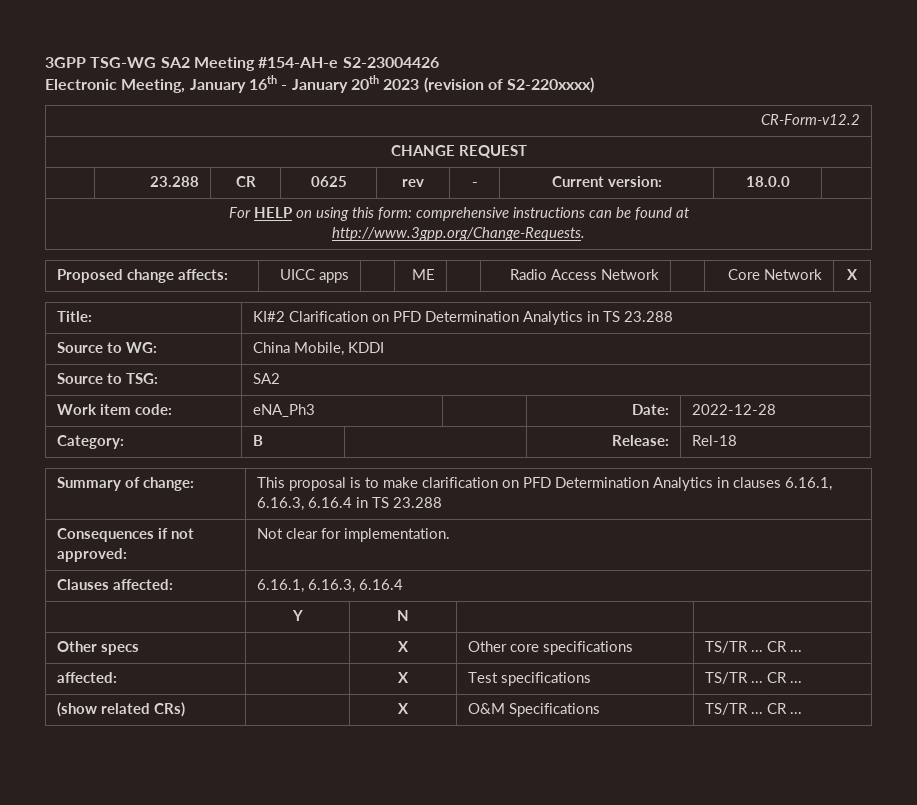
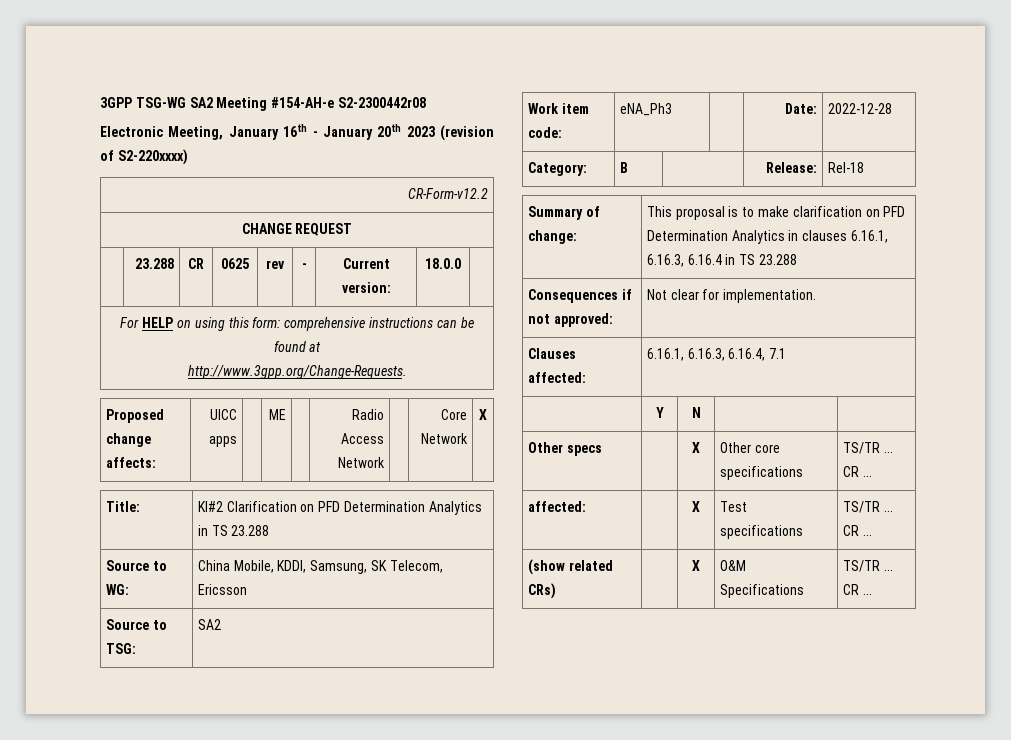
[342,57,439,68] S2-23004426 -> [337,97,426,108] S2-2300442r08
[347,342,384,353] KDDI -> [277,560,443,574] [197,584,247,595] KDDI, Samsung, SK Telecom, Ericsson
[358,579,403,590] 6.16.4 -> [728,348,787,361] 6.16.4, 7.1

